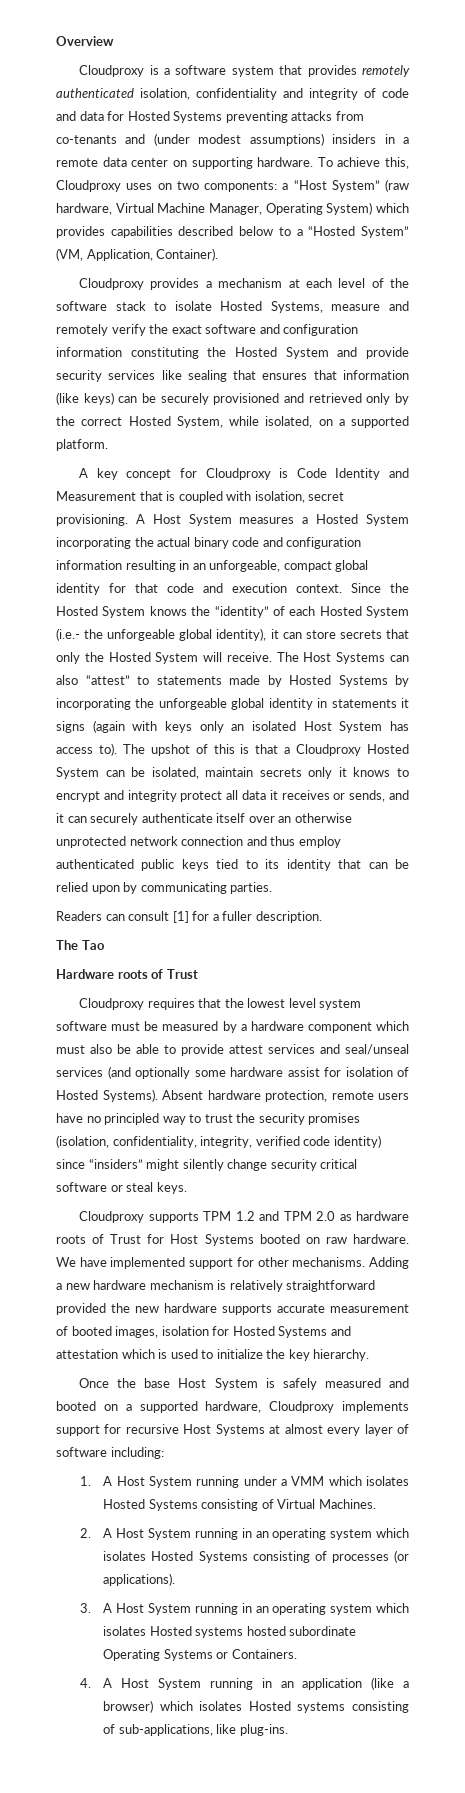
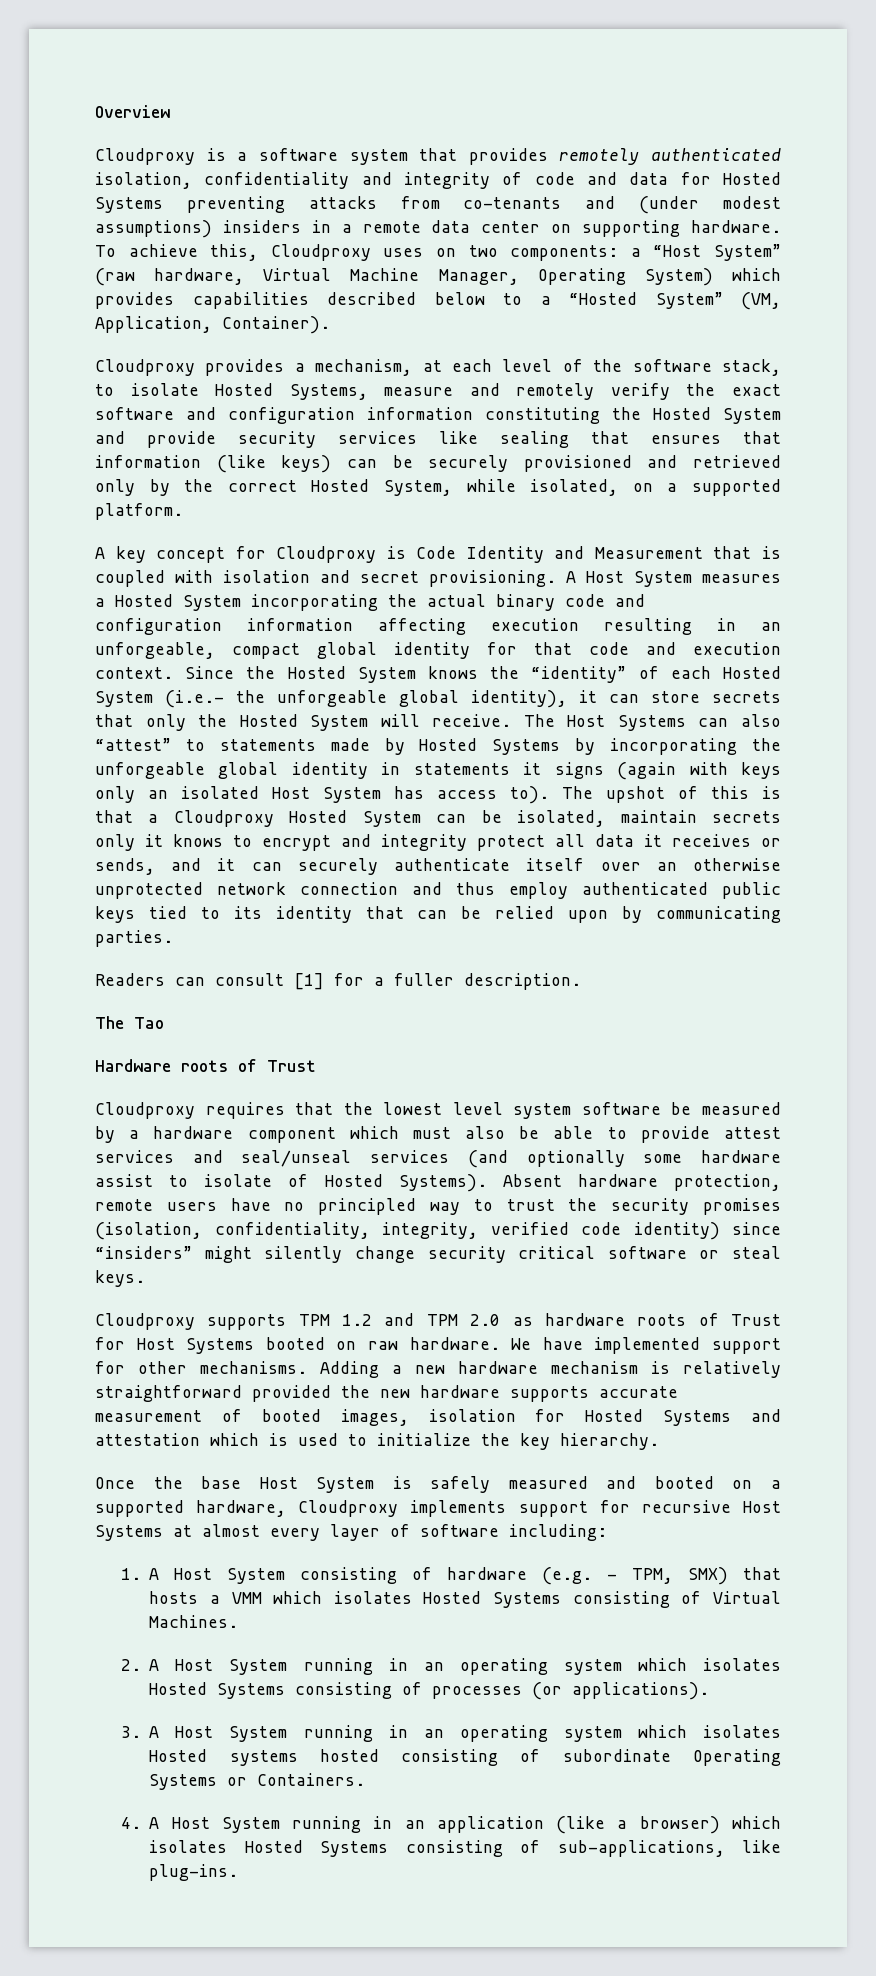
[218,278,283,288] mechanism -> [315,359,413,376] mechanism,
[115,301,146,311] stack -> [721,359,781,376] stack,
[254,491,305,503] isolation, -> [223,570,350,583] isolation and
(122, 565) none -> [378,618,579,635] affecting execution
[111,1022,141,1031] must -> (661, 1108) none
[324,1067,393,1077] for isolation -> [169,1174,273,1187] to isolate
[196,1476,277,1488] running under -> [300,1567,782,1585] [149,1591,199,1604] consisting of hardware (e.g. - TPM, SMX) that hosts
(286, 1631) none -> [401,1749,541,1766] consisting of
[297,1702,346,1713] systems -> [320,1841,389,1857] Systems

